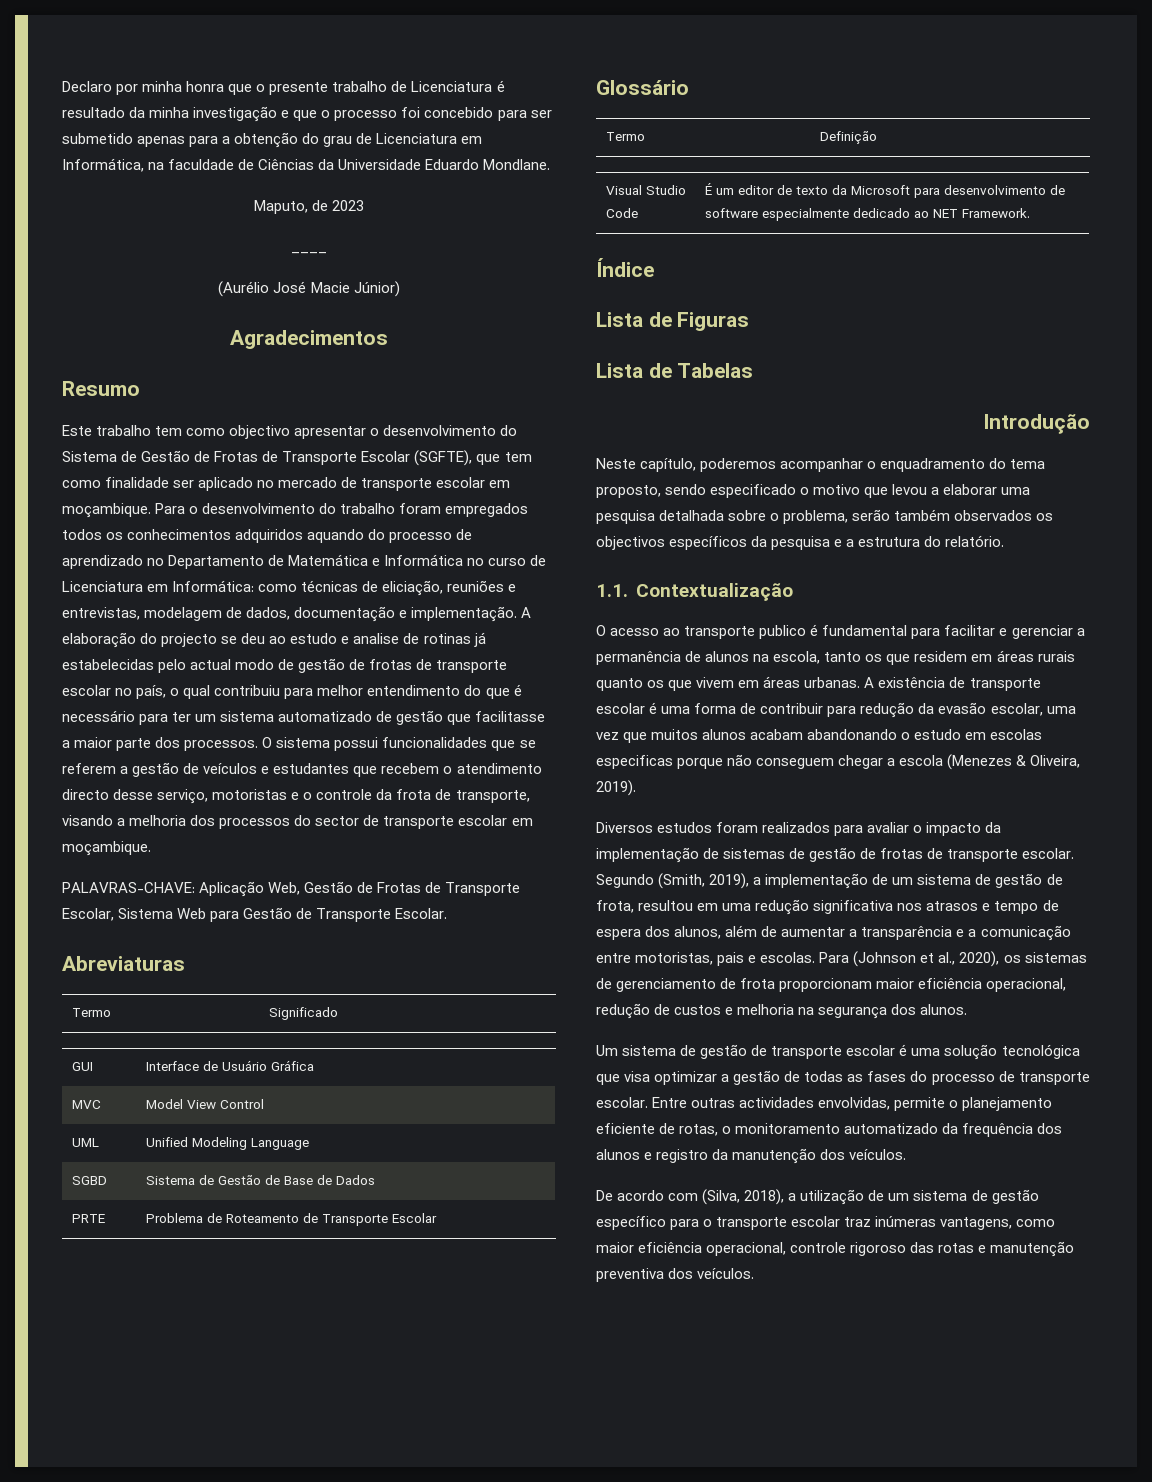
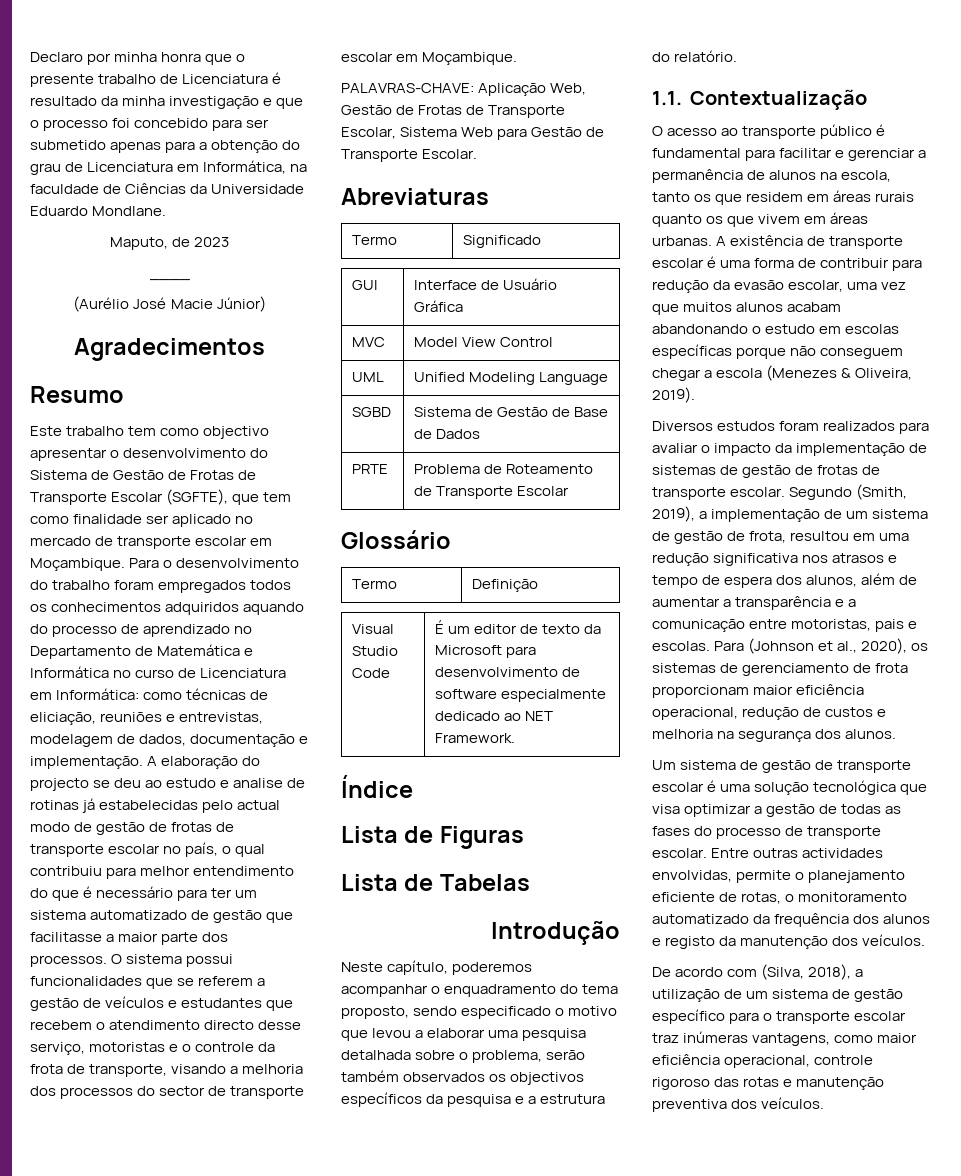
[62,503,151,518] moçambique. -> [30,558,125,571] Moçambique.
[62,841,151,856] moçambique. -> [422,52,518,65] Moçambique.
[759,625,807,639] publico -> [820,124,873,139] público
[596,755,673,769] especificas -> [652,344,732,359] específicas
[656,1149,709,1163] registro -> [665,936,716,949] registo

